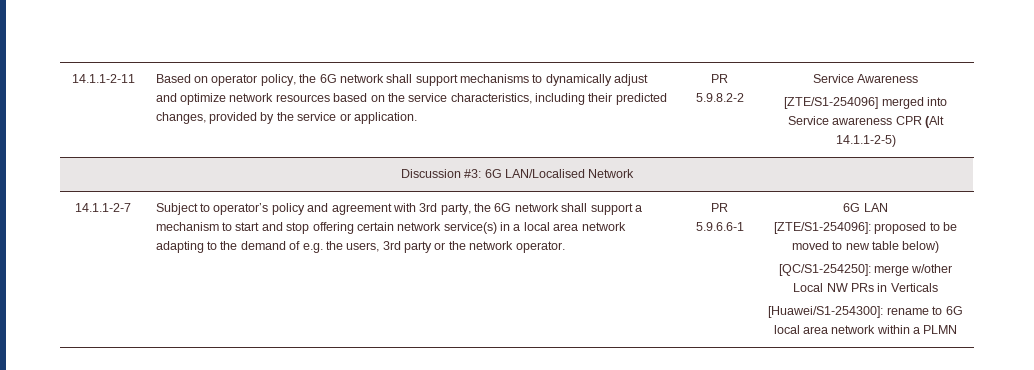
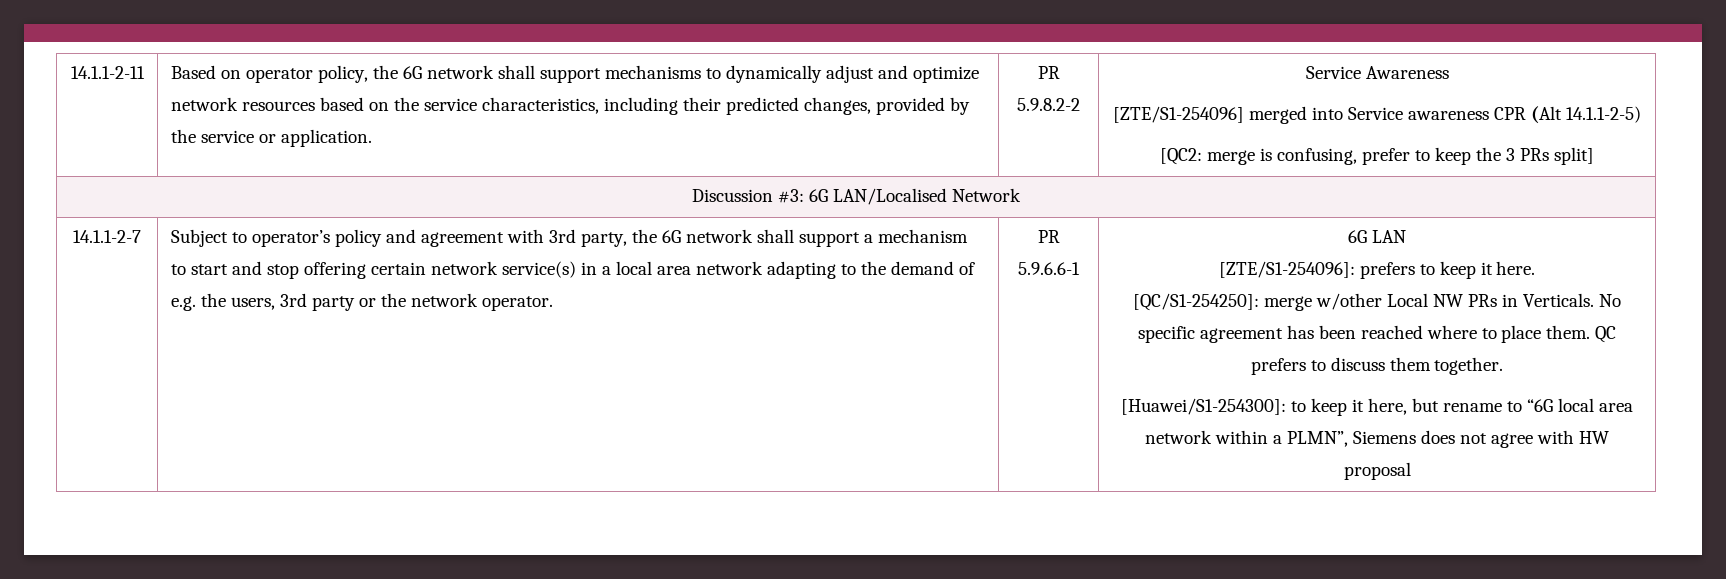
(896, 141) none -> [1160,147,1594,165] // [QC2: merge is confusing, prefer to keep the 3 PRs split]
[874,222,958,234] [791,241,940,253] proposed to be moved to new table below) -> [1359,261,1536,279] prefers to keep it here.
[890,283,938,292] [768,306,884,318] Verticals // [Huawei/S1-254300]: -> [1522,293,1621,307] [1137,325,1617,343] [1250,357,1504,375] [1121,398,1439,416] Verticals. No specific agreement has been reached where to place them. QC prefers to discuss them together. // [Huawei/S1-254300]: to keep it here, but
[945,306,963,315] 6G -> [1526,399,1553,412] “6G
[923,325,958,334] PLMN -> [1287,430,1609,448] [1343,462,1411,480] PLMN”, Siemens does not agree with HW proposal

